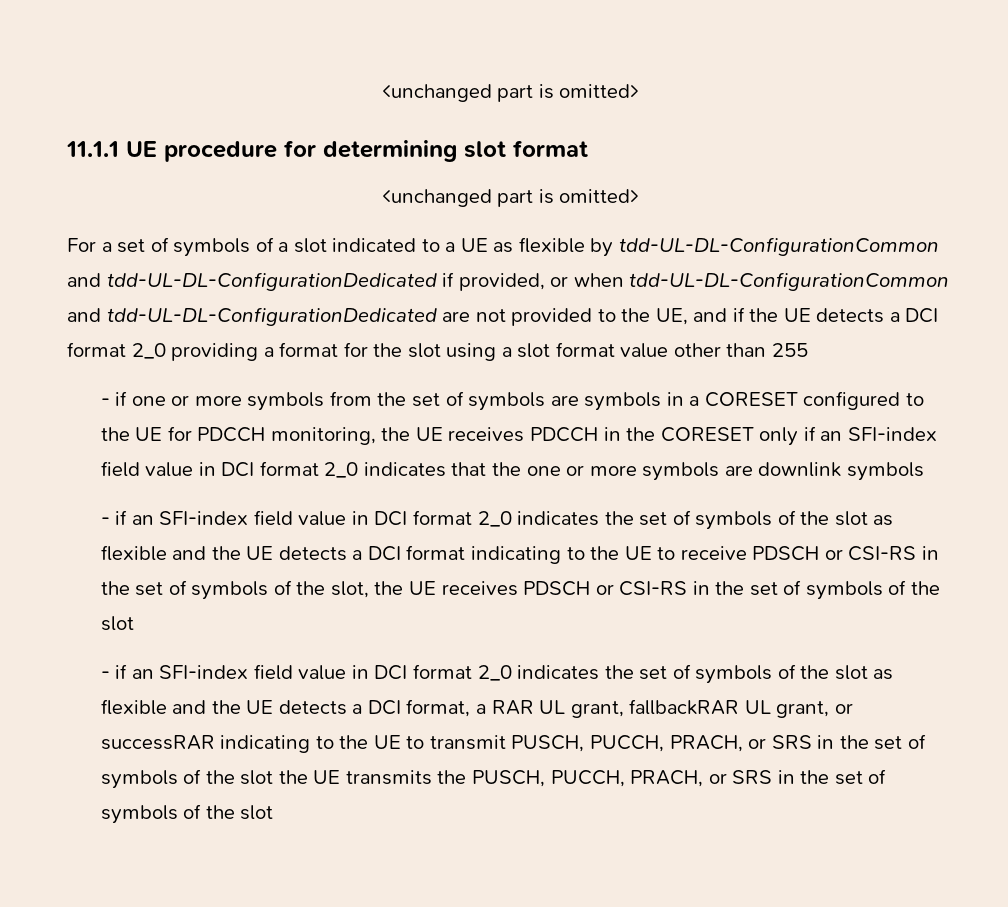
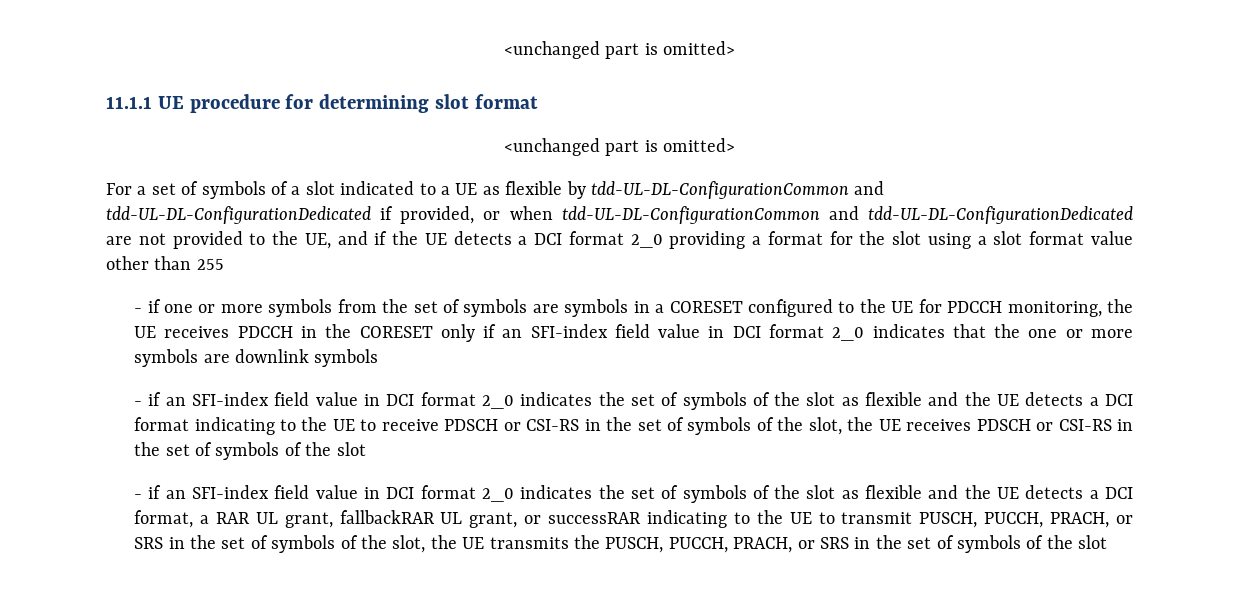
[240,770,274,785] slot -> [392,535,426,553] slot,

